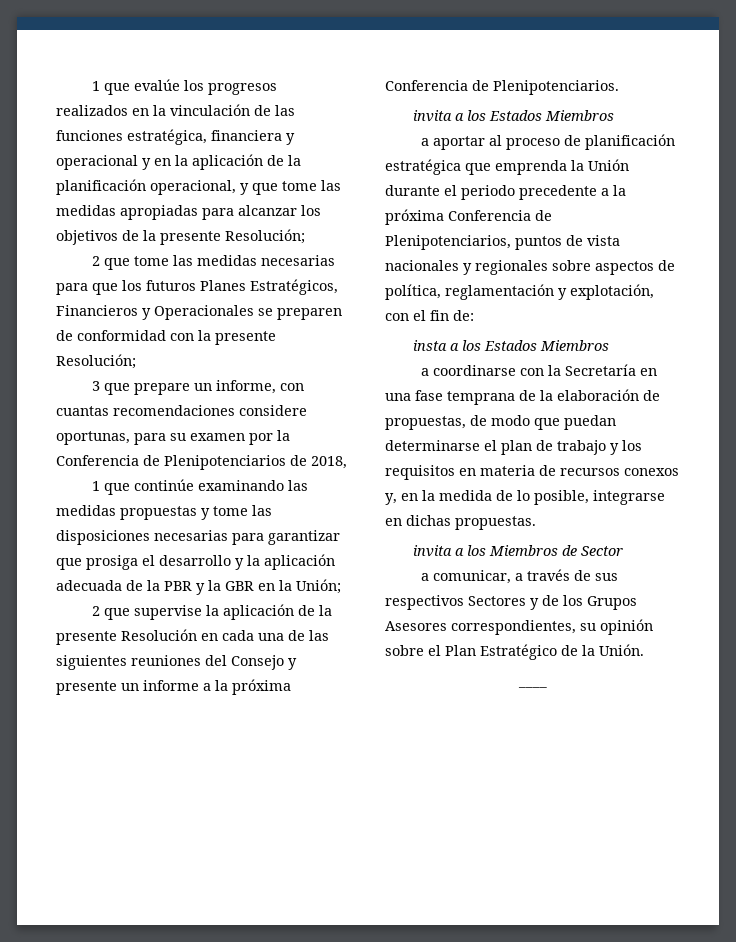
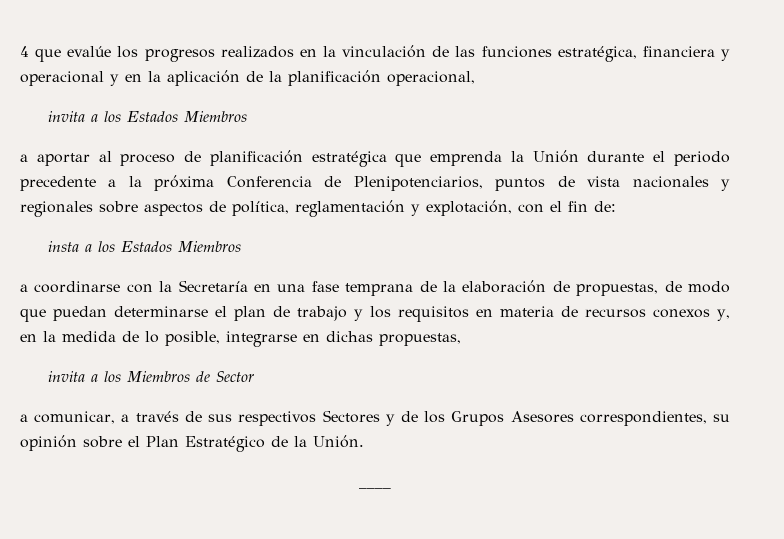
[91,81,100,91] 1 -> [20,46,29,57] 4
[240,180,341,195] [56,205,321,220] [56,229,305,245] [91,255,335,270] [56,279,338,295] [56,305,342,320] [56,330,276,345] [56,354,136,369] [91,380,304,395] [56,405,307,416] [56,430,290,445] [56,455,347,470] [91,479,308,495] [56,505,272,520] [56,530,340,545] [56,554,335,570] [56,579,341,595] [91,604,332,620] [56,629,329,645] [56,655,297,670] [56,679,291,695] [385,80,619,95] y que tome las medidas apropiadas para alcanzar los objetivos de la presente Resolución; // 2 que tome las medidas necesarias para que los futuros Planes Estratégicos, Financieros y Operacionales se preparen de conformidad con la presente Resolución; // 3 que prepare un informe, con cuantas recomendaciones considere oportunas, para su examen por la Conferencia de Plenipotenciarios de 2018, // 1 que continúe examinando las medidas propuestas y tome las disposiciones necesarias para garantizar que prosiga el desarrollo y la aplicación adecuada de la PBR y la GBR en la Unión; // 2 que supervise la aplicación de la presente Resolución en cada una de las siguientes reuniones del Consejo y presente un informe a la próxima Conferencia de Plenipotenciarios. -> (475, 78) none
[455,516,536,530] propuestas. -> [379,333,461,346] propuestas,

